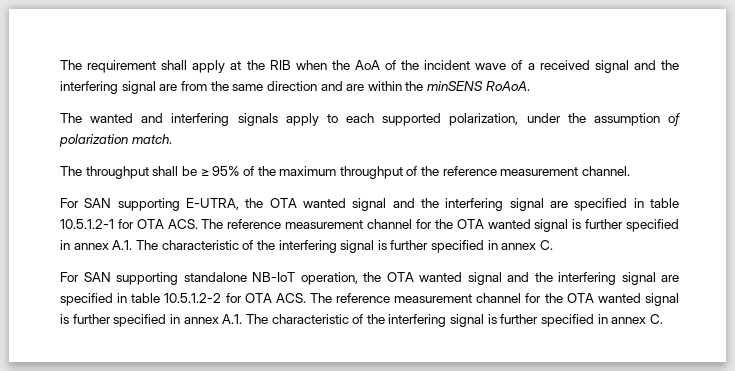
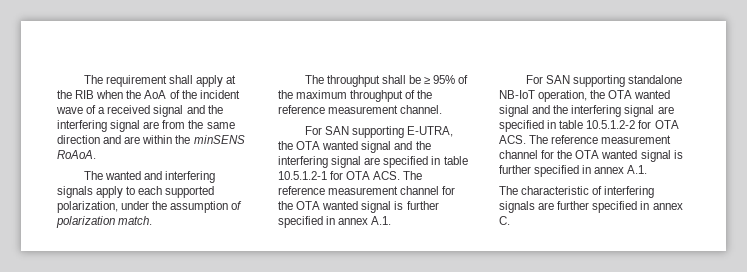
[135,240,554,253] The characteristic of the interfering signal is further specified in annex C. -> (392, 220) none
[245,314,497,327] The characteristic of the interfering signal is -> [499,186,655,198] [499,201,555,213] // The characteristic of interfering signals are

